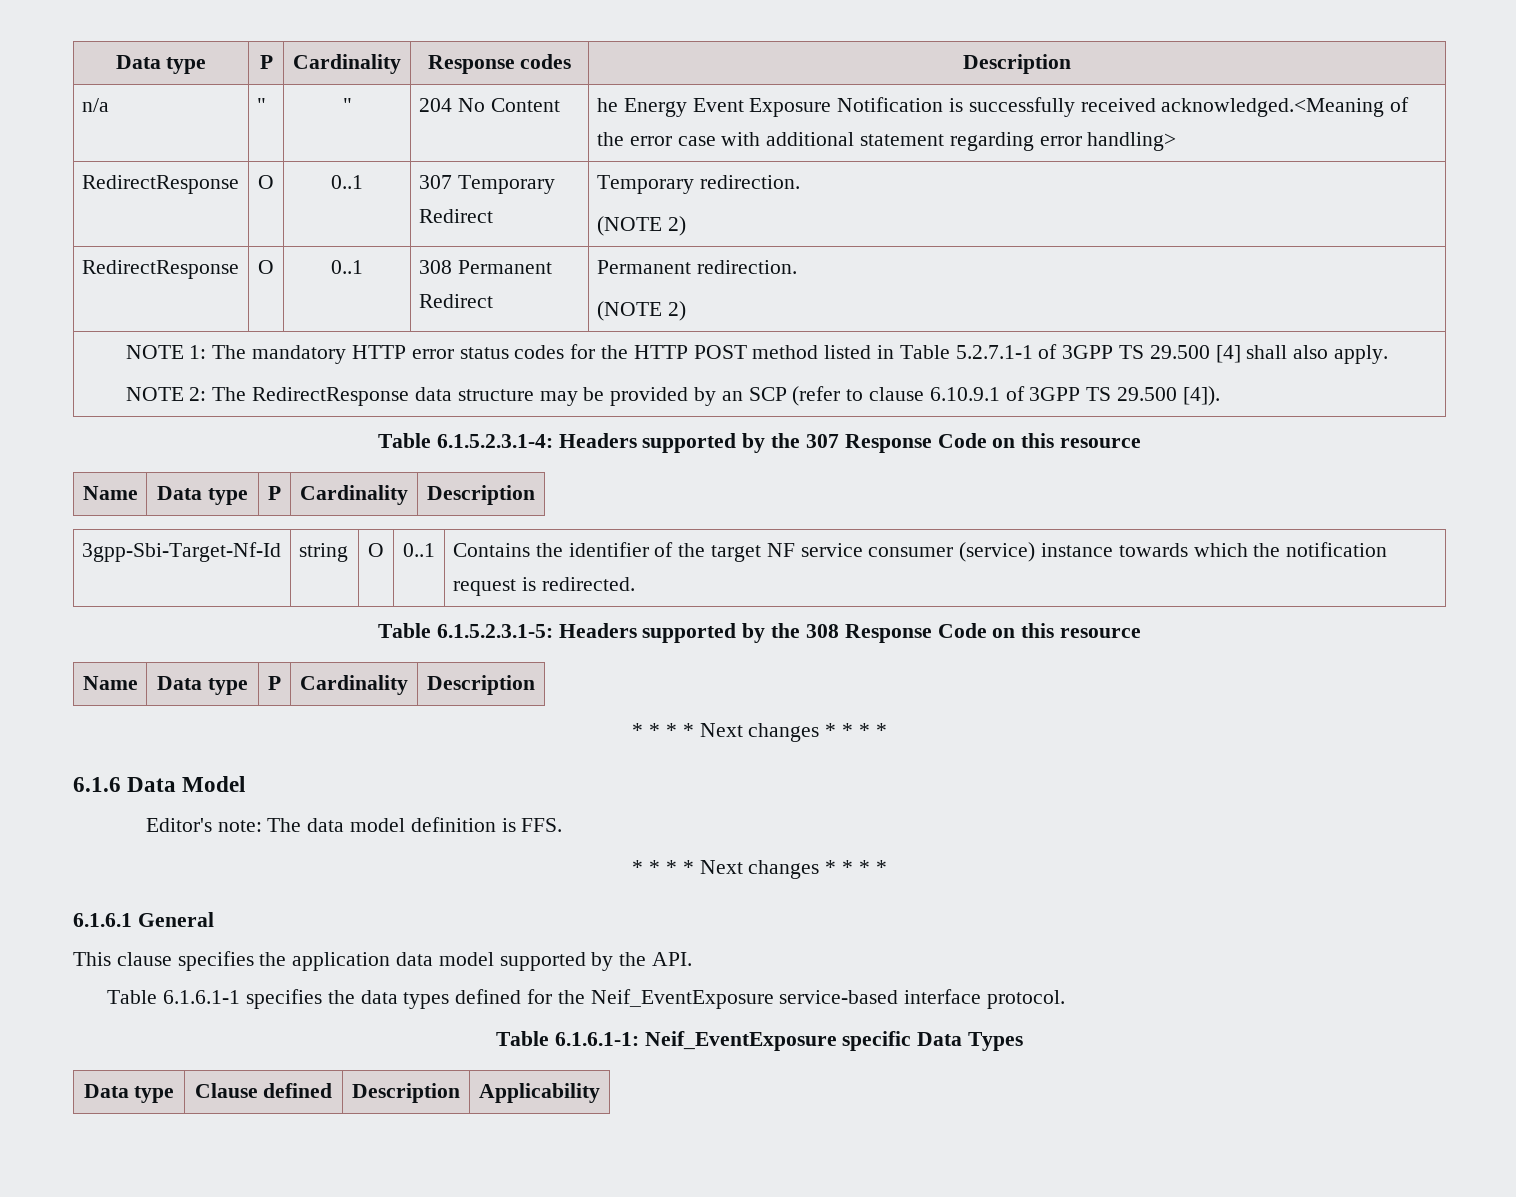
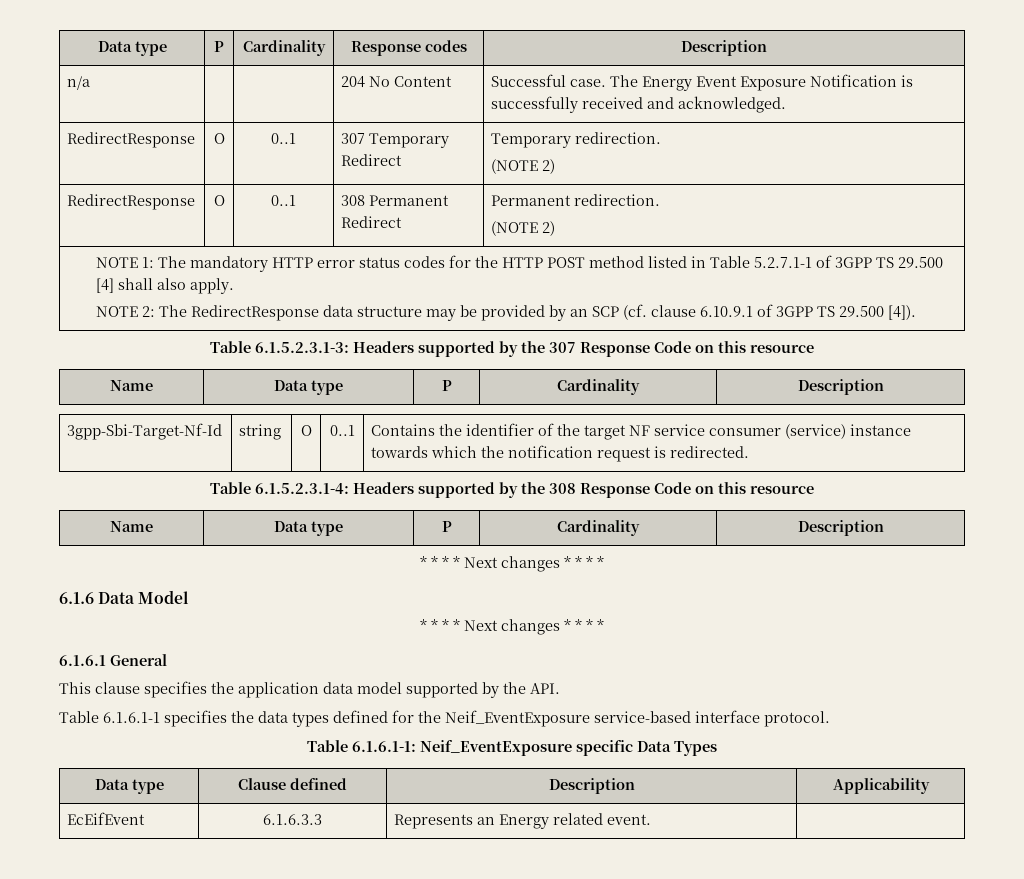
[256,98,266,112] [342,98,352,112] " | " -> (91, 83) |
[596,98,618,112] he -> [491,74,639,87] Successful case. The
[1161,97,1410,117] [596,132,1177,151] acknowledged.<Meaning of the error case with additional statement regarding error handling> -> [647,96,787,113] and acknowledged.
[792,386,864,406] (refer to -> [622,304,647,320] (cf.
[436,434,553,448] 6.1.5.2.3.1-4: -> [255,342,349,353] 6.1.5.2.3.1-3:
[436,624,553,638] 6.1.5.2.3.1-5: -> [255,483,349,494] 6.1.5.2.3.1-4:
[145,817,563,832] // Editor's note: The data model definition is FFS. -> (190, 597) none
(600, 1093) none -> [67,812,146,825] [263,814,322,825] [394,813,652,829] // EcEifEvent | 6.1.6.3.3 | Represents an Energy related event. |

